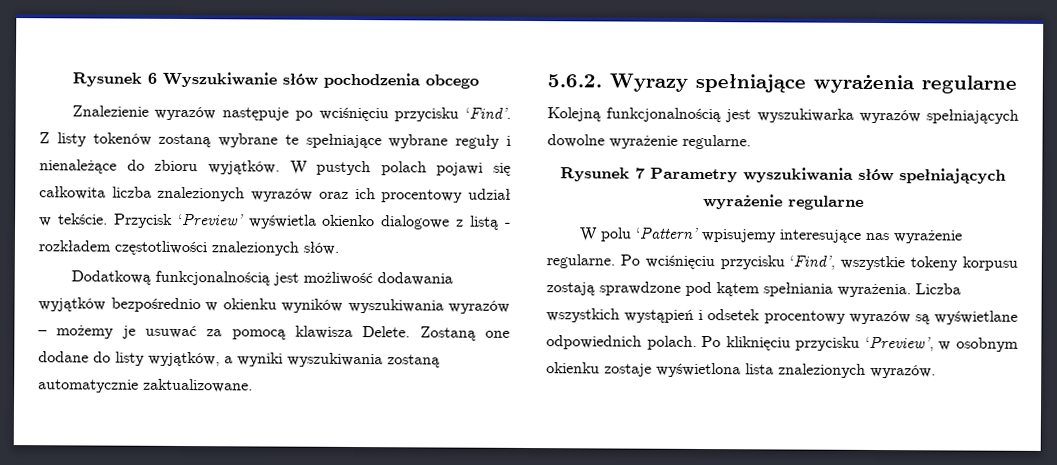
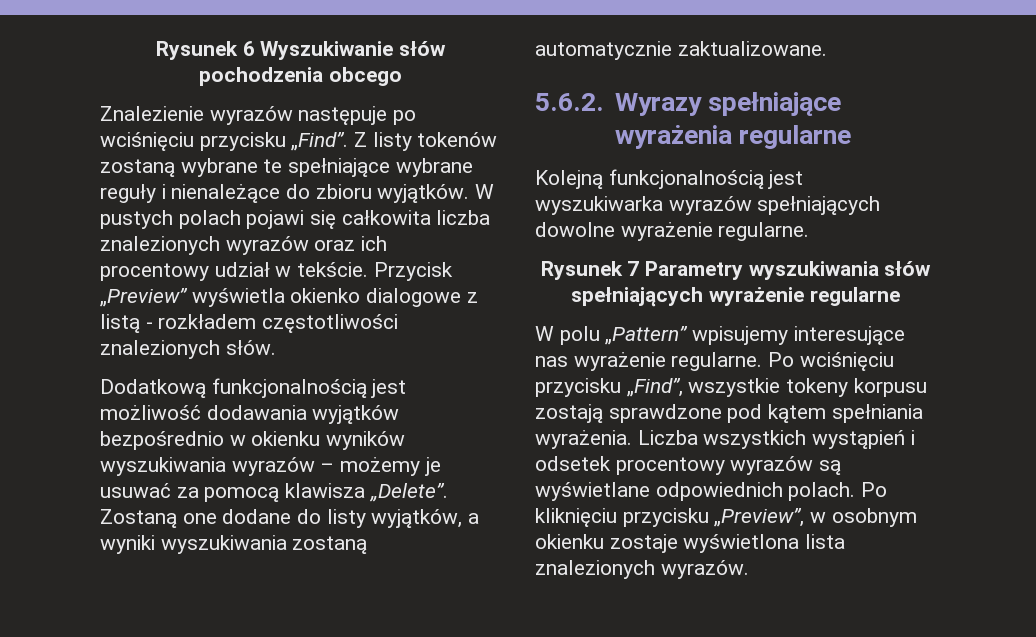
[465,107,511,119] ‘Find’. -> [291,132,349,151] „Find”.
[177,212,244,226] ‘Preview’ -> [100,288,188,307] „Preview”
[362,326,411,338] Delete. -> [368,483,448,502] „Delete”.
[634,226,699,239] ‘Pattern’ -> [605,326,689,345] „Pattern”
[789,255,836,270] ‘Find’, -> [626,378,683,397] „Find”,
[864,335,934,352] ‘Preview’, -> [714,508,805,527] „Preview”,

